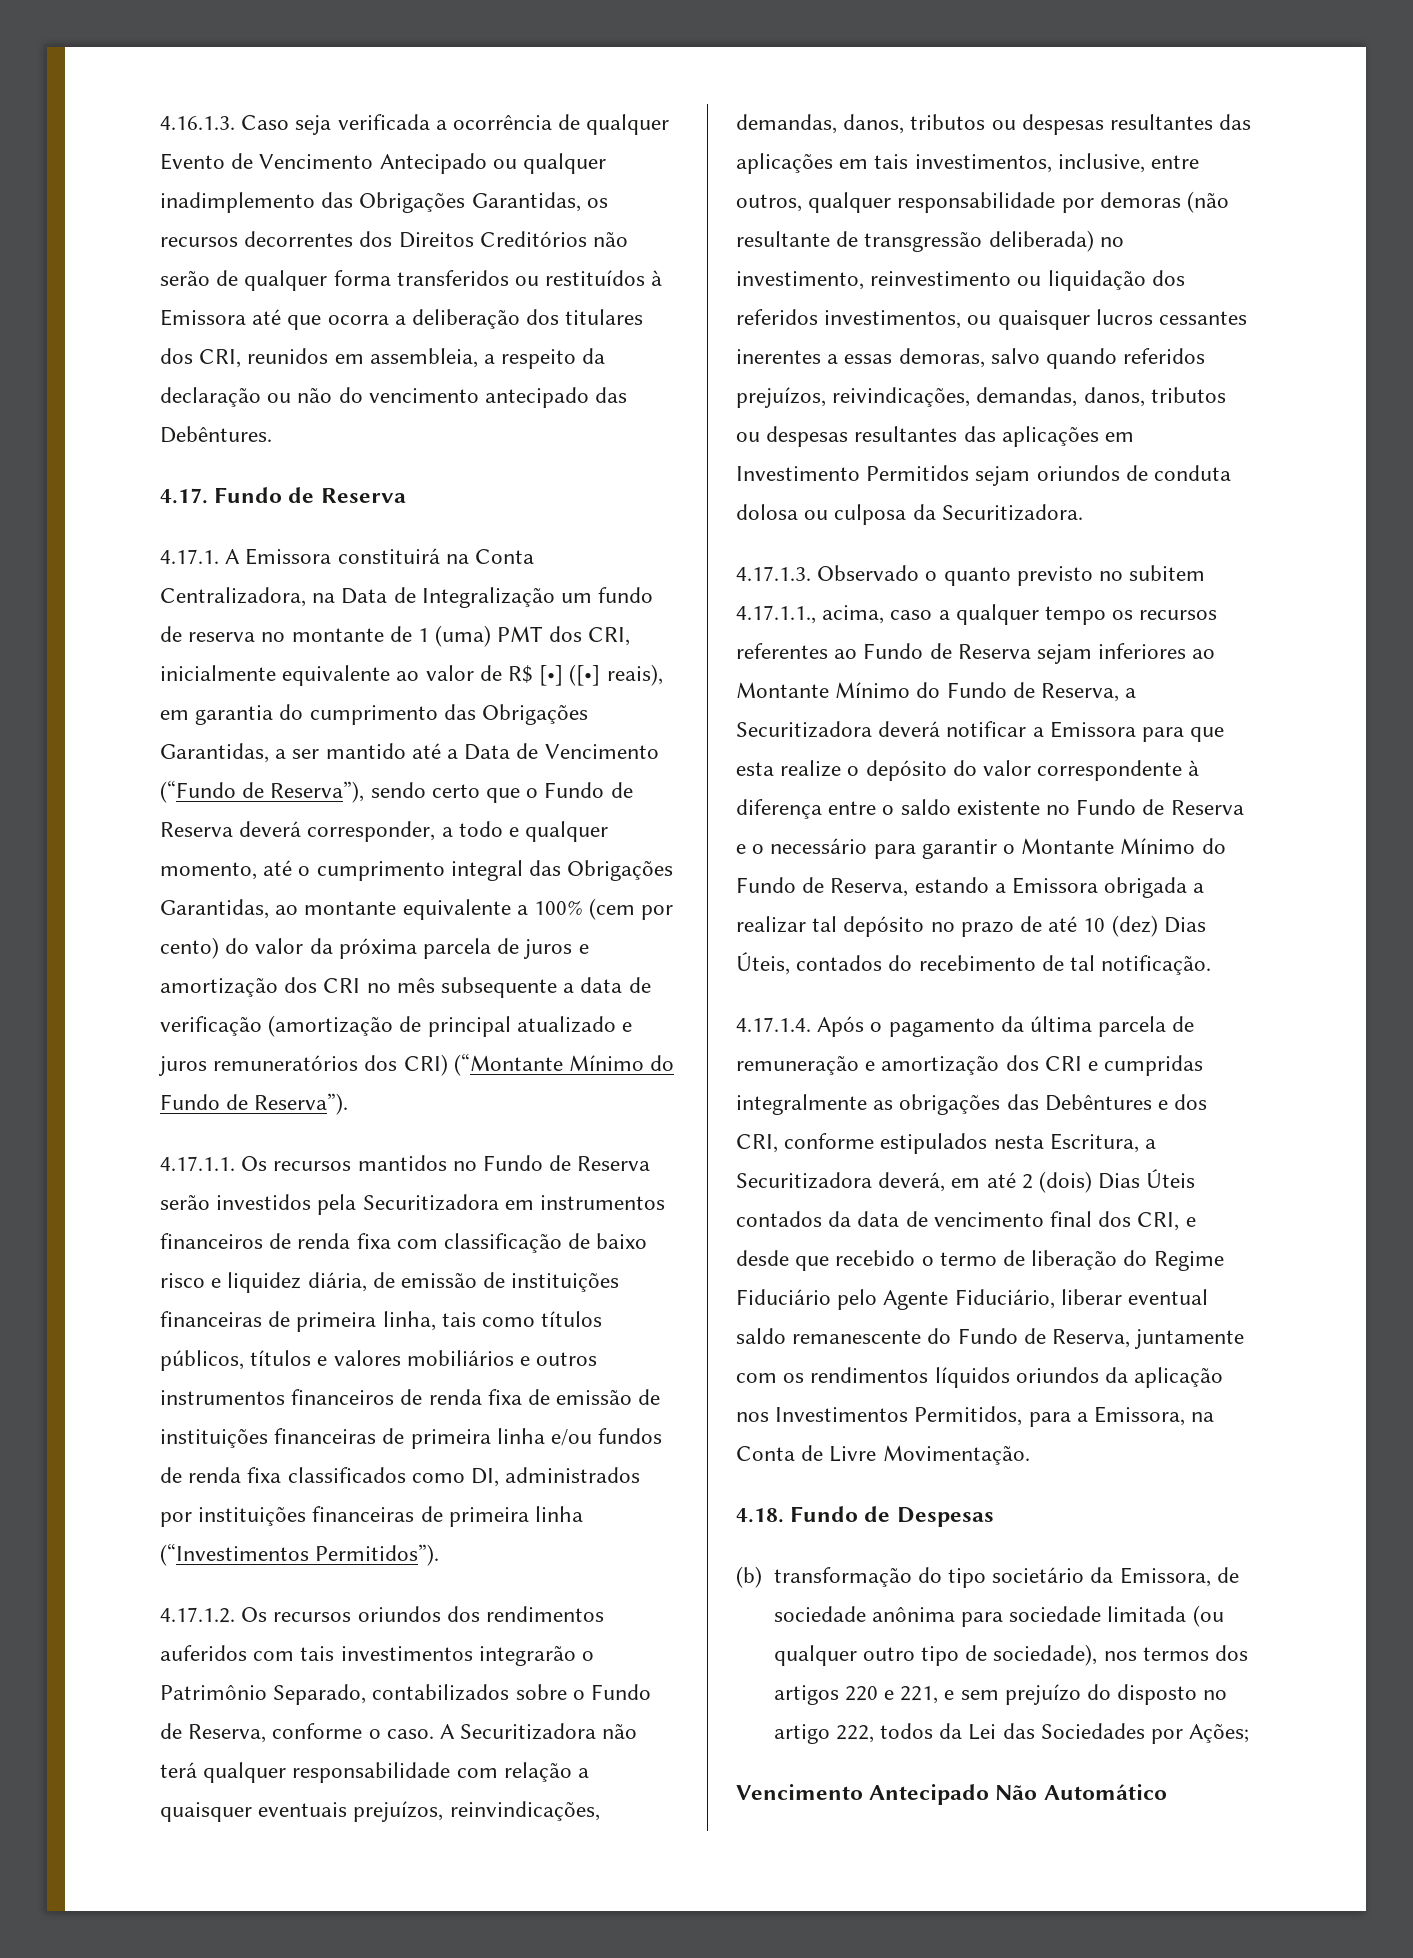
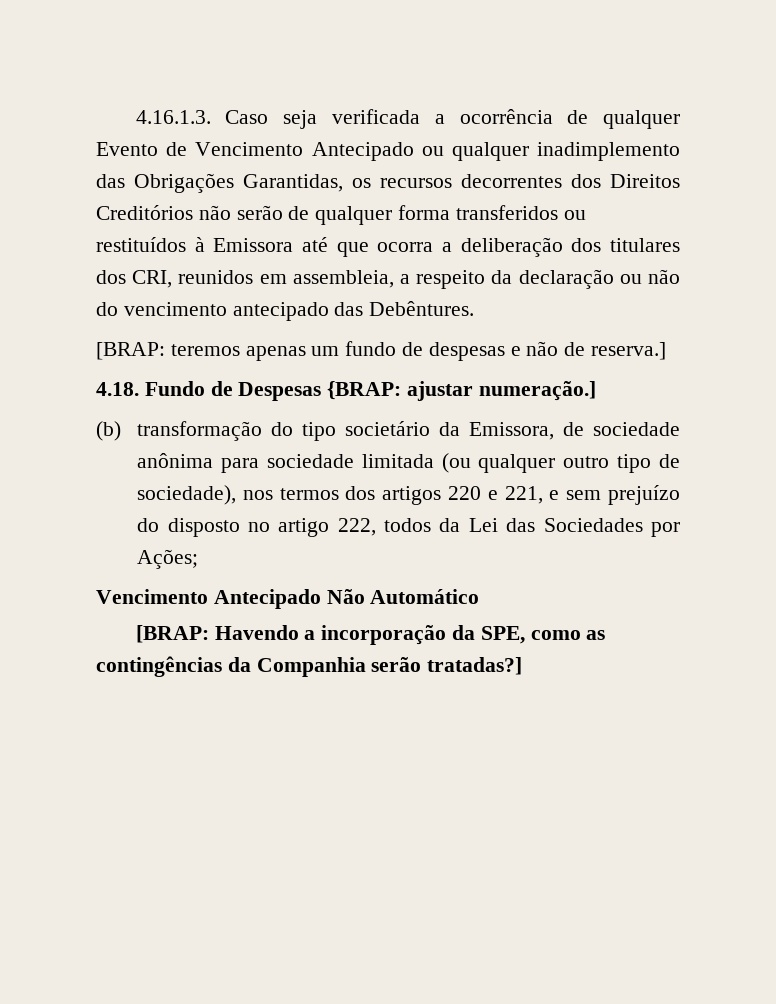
[160,487,406,504] [160,548,535,565] [160,587,654,608] [160,625,630,647] [160,664,663,686] [160,704,589,725] [160,743,659,763] [160,780,633,803] [160,821,609,842] [160,860,674,881] [160,898,674,920] [160,937,589,959] [160,977,651,998] [160,1015,633,1037] [159,1053,675,1076] [160,1093,349,1115] [160,1155,651,1171] [160,1194,666,1215] [160,1233,648,1253] [160,1272,620,1293] [160,1311,603,1332] [160,1350,598,1371] [160,1389,661,1405] [160,1428,663,1449] [160,1467,641,1487] [160,1506,584,1527] [160,1543,440,1566] [160,1606,605,1623] [160,1645,595,1666] [160,1684,652,1705] [160,1723,638,1743] [160,1762,590,1783] [160,1801,600,1822] [736,114,1252,135] [736,153,1200,174] [736,191,1230,213] [736,230,1124,252] [736,270,1185,291] [736,309,1248,330] [736,348,1206,369] [736,387,1226,408] [736,426,1135,447] [736,465,1232,486] [736,504,1083,525] [736,565,1206,586] [736,604,1218,625] [736,643,1216,664] [736,682,1137,702] [736,721,1225,742] [736,760,1200,781] [736,799,1244,819] [736,838,1226,859] [736,877,1205,898] [736,915,1206,937] [736,952,1212,975] [736,1016,1195,1037] [736,1055,1204,1076] [736,1094,1208,1115] [736,1133,1157,1154] [736,1169,1196,1193] [736,1211,1196,1231] [736,1250,1224,1271] [736,1289,1209,1310] [736,1328,1245,1349] [736,1367,1224,1388] [736,1406,1215,1427] [736,1445,1030,1465] 4.17. Fundo de Reserva // 4.17.1. A Emissora constituirá na Conta Centralizadora, na Data de Integralização um fundo de reserva no montante de 1 (uma) PMT dos CRI, inicialmente equivalente ao valor de R$ [•] ([•] reais), em garantia do cumprimento das Obrigações Garantidas, a ser mantido até a Data de Vencimento (“Fundo de Reserva”), sendo certo que o Fundo de Reserva deverá corresponder, a todo e qualquer momento, até o cumprimento integral das Obrigações Garantidas, ao montante equivalente a 100% (cem por cento) do valor da próxima parcela de juros e amortização dos CRI no mês subsequente a data de verificação (amortização de principal atualizado e juros remuneratórios dos CRI) (“Montante Mínimo do Fundo de Reserva”). // 4.17.1.1. Os recursos mantidos no Fundo de Reserva serão investidos pela Securitizadora em instrumentos financeiros de renda fixa com classificação de baixo risco e liquidez diária, de emissão de instituições financeiras de primeira linha, tais como títulos públicos, títulos e valores mobiliários e outros instrumentos financeiros de renda fixa de emissão de instituições financeiras de primeira linha e/ou fundos de renda fixa classificados como DI, administrados por instituições financeiras de primeira linha (“Investimentos Permitidos”). // 4.17.1.2. Os recursos oriundos dos rendimentos auferidos com tais investimentos integrarão o Patrimônio Separado, contabilizados sobre o Fundo de Reserva, conforme o caso. A Securitizadora não terá qualquer responsabilidade com relação a quaisquer eventuais prejuízos, reinvindicações, demandas, danos, tributos ou despesas resultantes das aplicações em tais investimentos, inclusive, entre outros, qualquer responsabilidade por demoras (não resultante de transgressão deliberada) no investimento, reinvestimento ou liquidação dos referidos investimentos, ou quaisquer lucros cessantes inerentes a essas demoras, salvo quando referidos prejuízos, reivindicações, demandas, danos, tributos ou despesas resultantes das aplicações em Investimento Permitidos sejam oriundos de conduta dolosa ou culposa da Securitizadora. // 4.17.1.3. Observado o quanto previsto no subitem 4.17.1.1., acima, caso a qualquer tempo os recursos referentes ao Fundo de Reserva sejam inferiores ao Montante Mínimo do Fundo de Reserva, a Securitizadora deverá notificar a Emissora para que esta realize o depósito do valor correspondente à diferença entre o saldo existente no Fundo de Reserva e o necessário para garantir o Montante Mínimo do Fundo de Reserva, estando a Emissora obrigada a realizar tal depósito no prazo de até 10 (dez) Dias Úteis, contados do recebimento de tal notificação. // 4.17.1.4. Após o pagamento da última parcela de remuneração e amortização dos CRI e cumpridas integralmente as obrigações das Debêntures e dos CRI, conforme estipulados nesta Escritura, a Securitizadora deverá, em até 2 (dois) Dias Úteis contados da data de vencimento final dos CRI, e desde que recebido o termo de liberação do Regime Fiduciário pelo Agente Fiduciário, liberar eventual saldo remanescente do Fundo de Reserva, juntamente com os rendimentos líquidos oriundos da aplicação nos Investimentos Permitidos, para a Emissora, na Conta de Livre Movimentação. -> [96,341,667,361] [BRAP: teremos apenas um fundo de despesas e não de reserva.]
(994, 1517) none -> [327,381,596,401] {BRAP: ajustar numeração.]
(1167, 1792) none -> [135,625,606,645] [96,656,523,677] // [BRAP: Havendo a incorporação da SPE, como as contingências da Companhia serão tratadas?]

